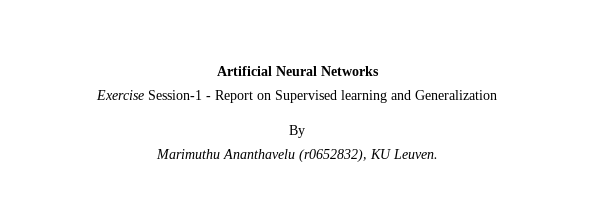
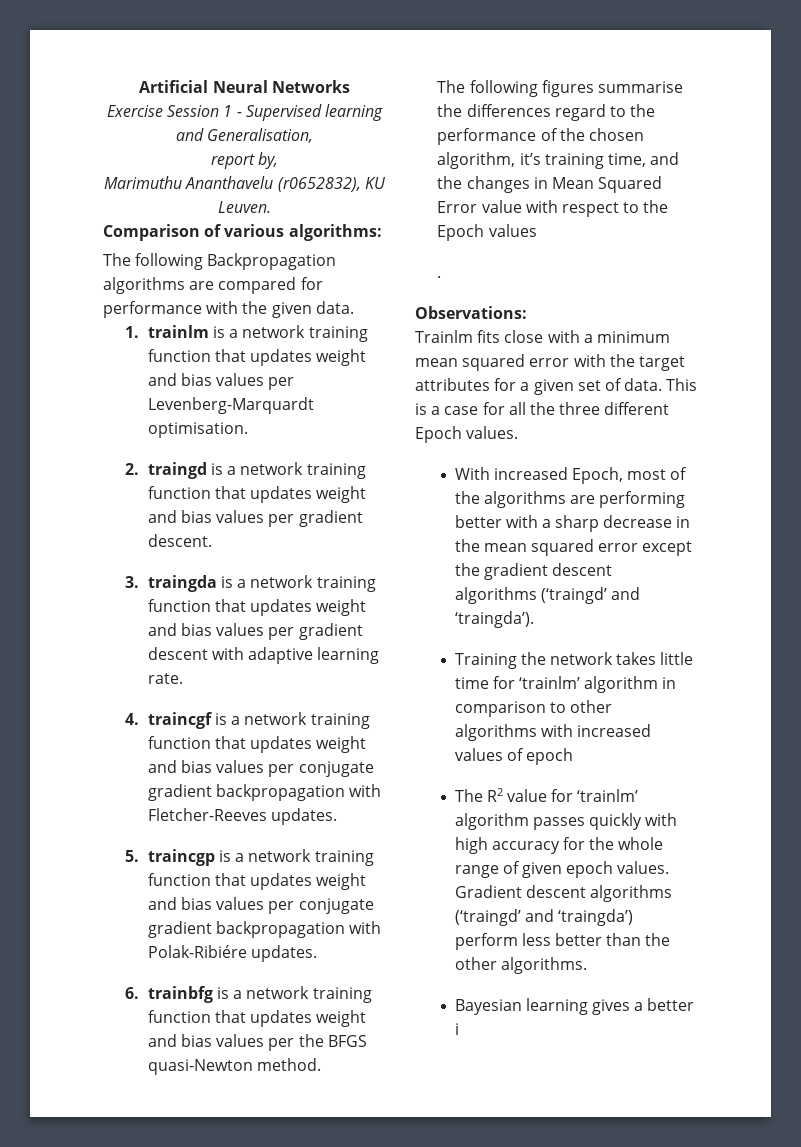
[148,90,497,103] [289,125,305,138] Session-1 - Report on Supervised learning and Generalization // By -> [167,104,383,121] [175,128,314,143] [210,152,279,169] Session 1 - Supervised learning and Generalisation, // report by,
(438, 154) none -> [103,224,382,241] [103,253,337,270] [103,277,323,294] [103,301,354,318] [125,325,368,342] [147,349,367,366] [147,373,295,390] [147,397,314,414] [147,422,248,438] [125,462,366,479] [147,486,367,503] [147,510,363,527] [147,534,212,547] [125,575,376,592] [147,599,367,616] [147,623,363,640] [147,647,380,664] [147,673,183,684] [125,712,370,729] [147,736,367,753] [147,760,374,777] [147,784,382,801] [147,808,338,825] [125,849,374,866] [147,873,367,890] [147,897,374,914] [147,921,382,938] [147,945,318,962] [125,986,372,1003] [147,1010,367,1027] [147,1034,367,1051] [147,1058,322,1075] [437,80,683,97] [437,104,656,121] [437,128,644,145] [437,152,680,169] [437,176,663,193] [437,200,669,217] [437,224,537,241] [437,275,442,278] [415,306,527,319] [415,330,670,343] [415,354,685,371] [415,378,698,395] [415,402,670,415] [415,426,519,443] [454,467,688,484] [454,491,686,508] [454,515,691,532] [454,539,693,556] [454,563,612,580] [454,587,640,604] [454,611,534,628] [454,652,694,669] [454,676,677,693] [454,700,612,717] [454,724,651,741] [454,748,573,765] [454,788,639,802] [454,813,678,830] [454,837,664,854] [454,861,670,878] [454,885,672,902] [454,909,633,926] [454,933,671,950] [454,957,587,974] [454,998,695,1015] [454,1023,459,1035] // Comparison of various algorithms: // The following Backpropagation algorithms are compared for performance with the given data. // 1. trainlm is a network training function that updates weight and bias values per Levenberg-Marquardt optimisation. // 2. traingd is a network training function that updates weight and bias values per gradient descent. // 3. traingda is a network training function that updates weight and bias values per gradient descent with adaptive learning rate. // 4. traincgf is a network training function that updates weight and bias values per conjugate gradient backpropagation with Fletcher-Reeves updates. // 5. traincgp is a network training function that updates weight and bias values per conjugate gradient backpropagation with Polak-Ribiére updates. // 6. trainbfg is a network training function that updates weight and bias values per the BFGS quasi-Newton method. // The following figures summarise the differences regard to the performance of the chosen algorithm, it’s training time, and the changes in Mean Squared Error value with respect to the Epoch values // . // Observations: // Trainlm fits close with a minimum mean squared error with the target attributes for a given set of data. This is a case for all the three different Epoch values. // With increased Epoch, most of the algorithms are performing better with a sharp decrease in the mean squared error except the gradient descent algorithms (‘traingd’ and ‘traingda’). // Training the network takes little time for ‘trainlm’ algorithm in comparison to other algorithms with increased values of epoch // The R2 value for ‘trainlm’ algorithm passes quickly with high accuracy for the whole range of given epoch values. Gradient descent algorithms (‘traingd’ and ‘traingda’) perform less better than the other algorithms. // Bayesian learning gives a better i

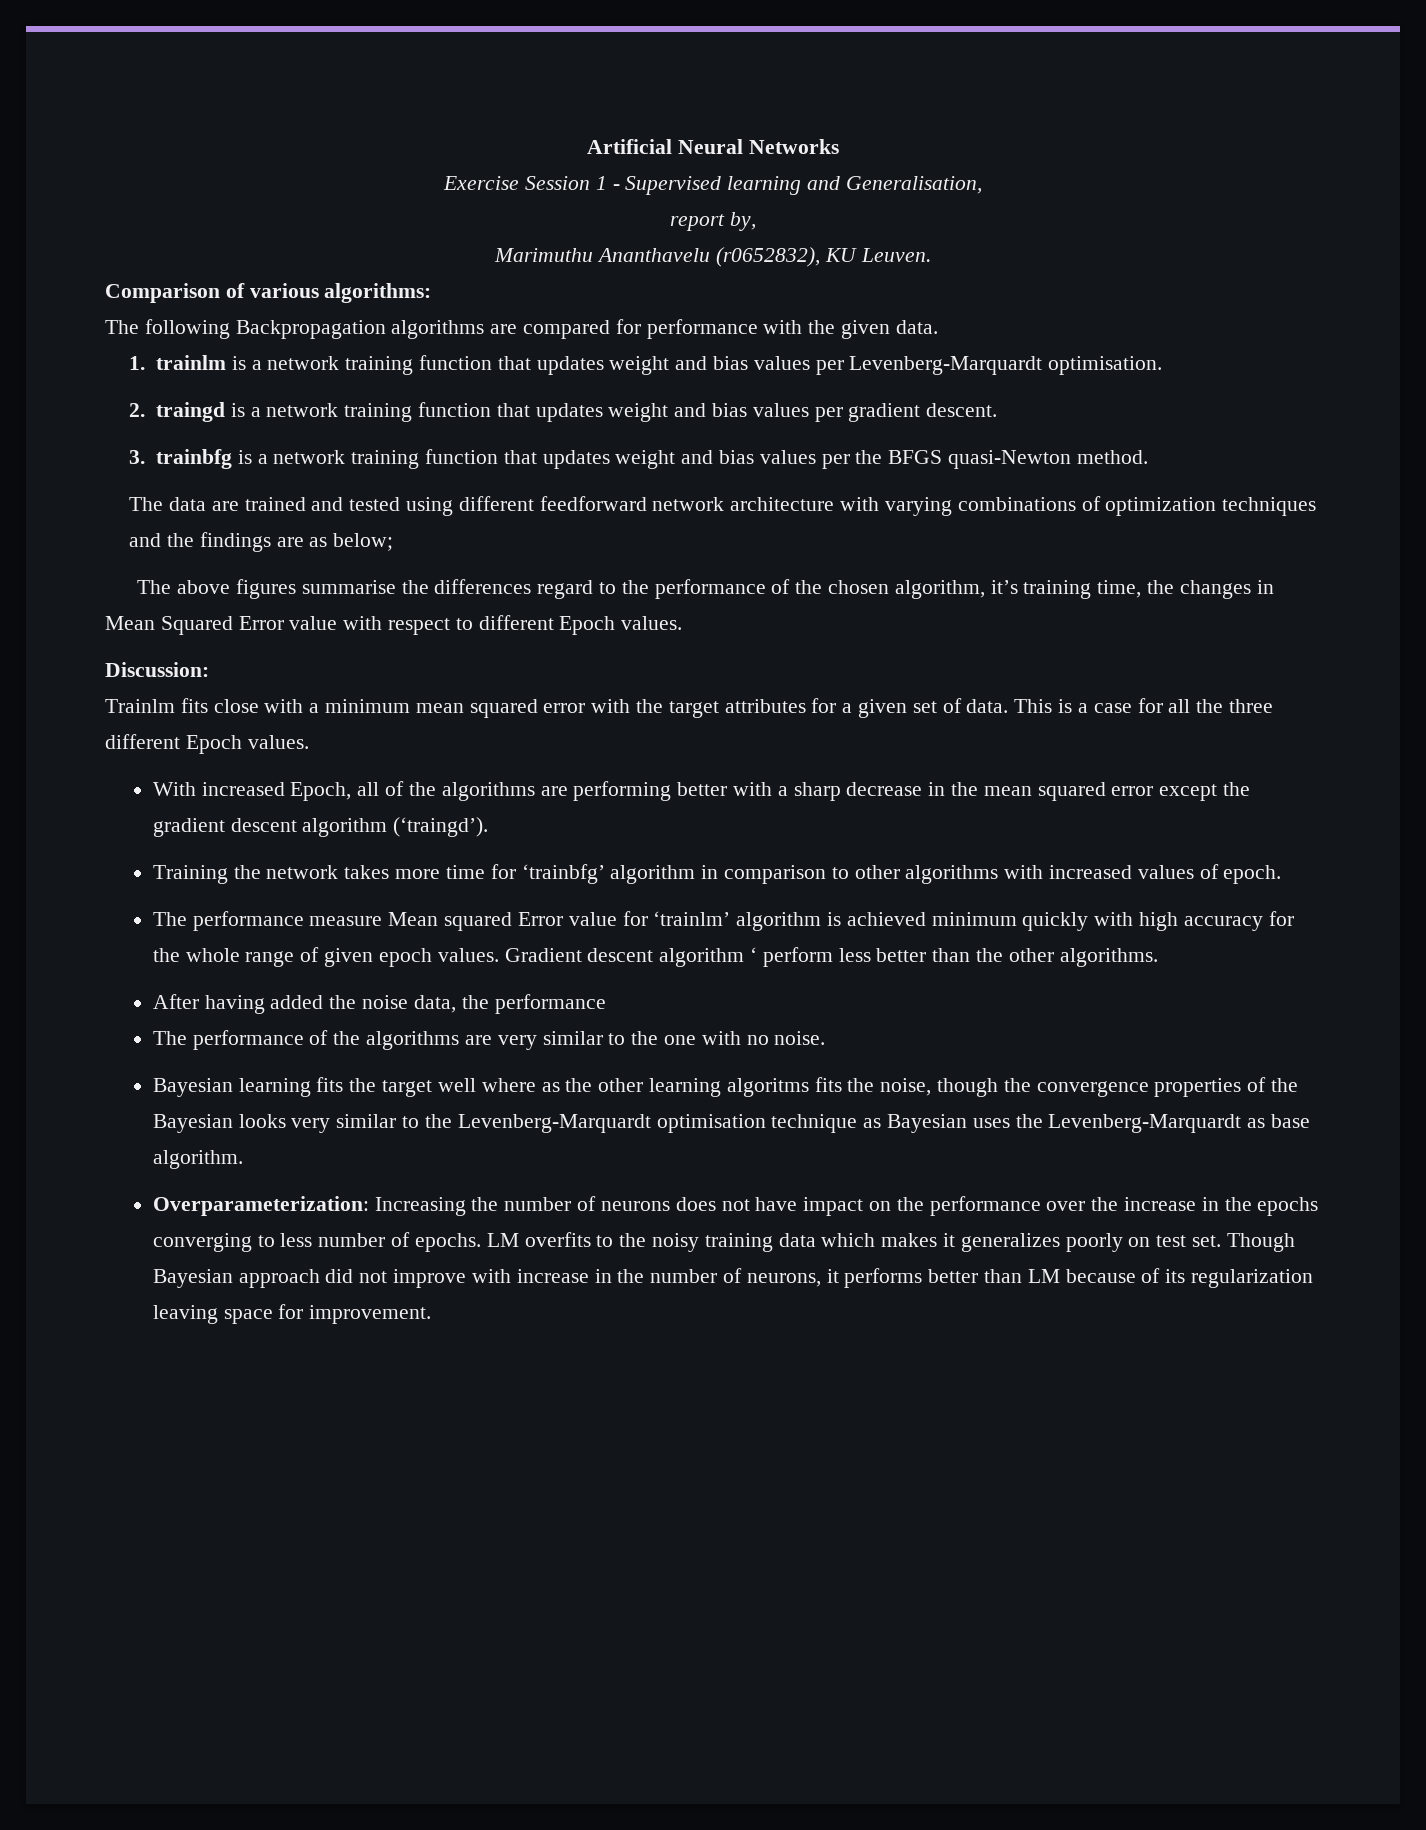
[147,575,376,592] [147,599,367,616] [147,623,363,640] [147,647,380,664] [147,673,183,684] [125,712,370,729] [147,736,367,753] [147,760,374,777] [147,784,382,801] [147,808,338,825] [125,849,374,866] [147,873,367,890] [147,897,374,914] [147,921,382,938] [147,945,318,962] [125,987,140,999] traingda is a network training function that updates weight and bias values per gradient descent with adaptive learning rate. // 4. traincgf is a network training function that updates weight and bias values per conjugate gradient backpropagation with Fletcher-Reeves updates. // 5. traincgp is a network training function that updates weight and bias values per conjugate gradient backpropagation with Polak-Ribiére updates. // 6. -> (146, 457) none
[469,80,538,97] following -> [169,496,1317,516] [129,532,394,552] [137,580,231,594] data are trained and tested using different feedforward network architecture with varying combinations of optimization techniques and the findings are as below; // The above
[650,152,680,165] and -> (1142, 589) none
[643,200,669,213] [437,224,537,241] [437,275,442,278] [415,306,527,319] the Epoch values // . // Observations: -> [478,615,683,635] [105,662,209,677] different Epoch values. // Discussion:
[627,469,667,480] most -> [357,782,380,796] all
[454,587,640,604] [454,611,534,628] algorithms (‘traingd’ and ‘traingda’). -> [302,817,489,837] algorithm (‘traingd’).
[660,652,694,665] little -> [395,869,441,879] more
[518,676,580,689] ‘trainlm’ -> [521,864,605,884] ‘trainbfg’
[525,748,573,765] [454,788,503,802] epoch // The R2 -> [1223,865,1282,884] [152,911,563,931] epoch. // The performance measure Mean squared Error
[532,817,585,830] passes -> [826,912,1017,926] is achieved minimum
[589,885,672,902] [454,909,633,926] algorithms (‘traingd’ and ‘traingda’) -> [659,947,757,967] algorithm ‘
[454,998,695,1015] [454,1023,459,1035] Bayesian learning gives a better i -> [152,994,606,1014] [152,1030,826,1050] [152,1077,1298,1097] [152,1114,1310,1133] [152,1150,243,1169] [152,1196,1319,1216] [152,1232,1295,1252] [152,1268,1313,1288] [152,1304,432,1324] After having added the noise data, the performance // The performance of the algorithms are very similar to the one with no noise. // Bayesian learning fits the target well where as the other learning algoritms fits the noise, though the convergence properties of the Bayesian looks very similar to the Levenberg-Marquardt optimisation technique as Bayesian uses the Levenberg-Marquardt as base algorithm. // Overparameterization: Increasing the number of neurons does not have impact on the performance over the increase in the epochs converging to less number of epochs. LM overfits to the noisy training data which makes it generalizes poorly on test set. Though Bayesian approach did not improve with increase in the number of neurons, it performs better than LM because of its regularization leaving space for improvement.

